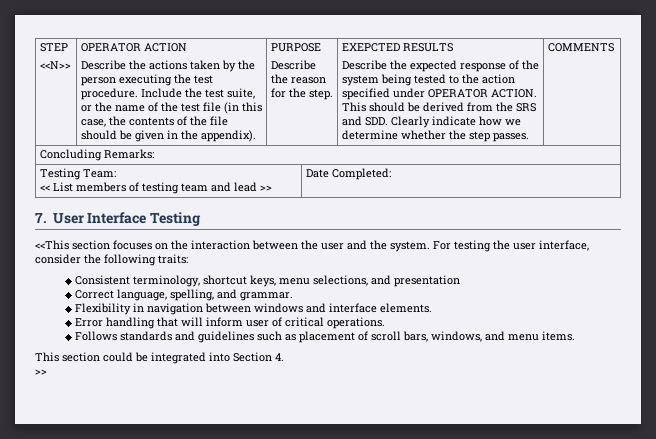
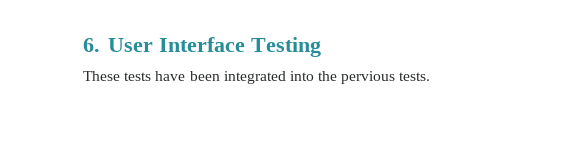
[39,43,68,52] [39,61,71,69] [80,43,187,52] [80,60,255,72] [80,74,213,86] [80,88,255,100] [80,102,262,114] [80,116,228,127] [80,130,256,142] [270,43,321,52] [270,60,316,70] [270,74,326,84] [270,88,333,100] [341,43,453,52] [341,60,539,72] [341,74,515,86] [341,88,537,100] [341,102,536,112] [341,116,521,128] [341,130,529,142] [547,43,614,52] [39,149,154,161] [39,168,116,180] [39,182,272,194] [305,168,391,180] [35,212,202,226] [35,240,589,252] [35,254,188,266] [75,275,461,287] [75,289,294,301] [75,303,433,315] [75,317,386,329] [75,331,576,343] [35,352,284,364] [35,369,47,375] STEP // <<N>> | OPERATOR ACTION // Describe the actions taken by the person executing the test procedure. Include the test suite, or the name of the test file (in this case, the contents of the file should be given in the appendix). | PURPOSE // Describe the reason for the step. | EXEPCTED RESULTS // Describe the expected response of the system being tested to the action specified under OPERATOR ACTION. This should be derived from the SRS and SDD. Clearly indicate how we determine whether the step passes. | COMMENTS // Concluding Remarks: // Testing Team: // << List members of testing team and lead >> | Date Completed: // 7. User Interface Testing // <<This section focuses on the interaction between the user and the system. For testing the user interface, consider the following traits: // Consistent terminology, shortcut keys, menu selections, and presentation // Correct language, spelling, and grammar. // Flexibility in navigation between windows and interface elements. // Error handling that will inform user of critical operations. // Follows standards and guidelines such as placement of scroll bars, windows, and menu items. // This section could be integrated into Section 4. // >> -> [83,37,321,57] [83,71,431,84] 6. User Interface Testing // These tests have been integrated into the pervious tests.

